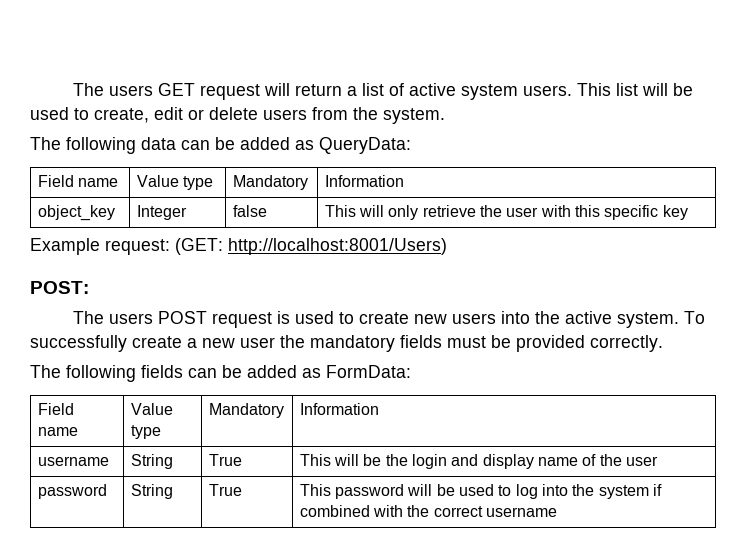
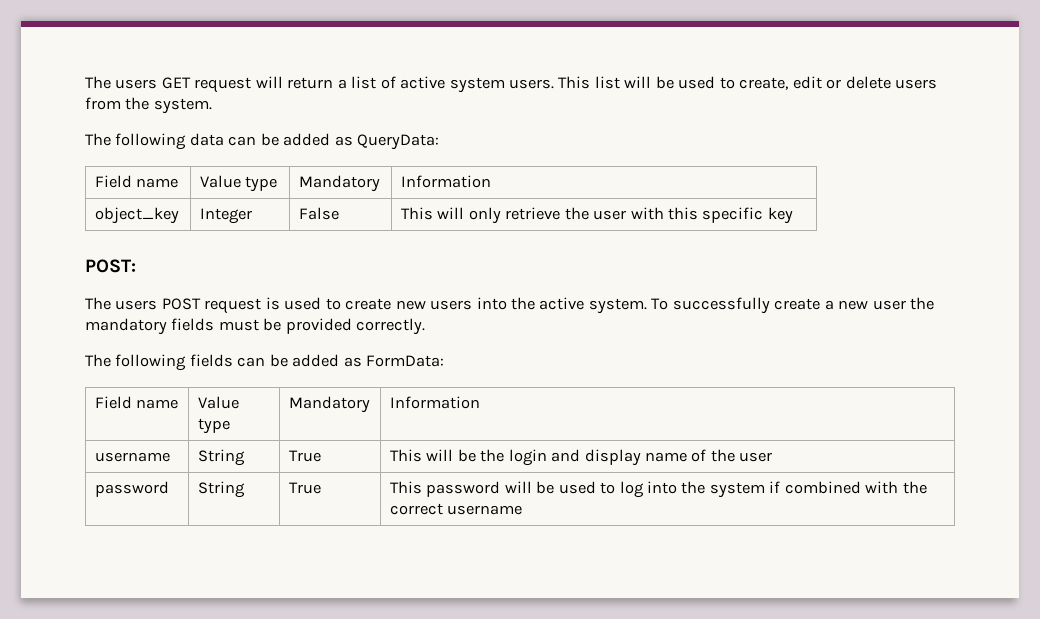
[232,205,267,217] false -> [298,207,339,220] False
[30,238,447,255] // Example request: (GET: http://localhost:8001/Users) -> (793, 215) none

